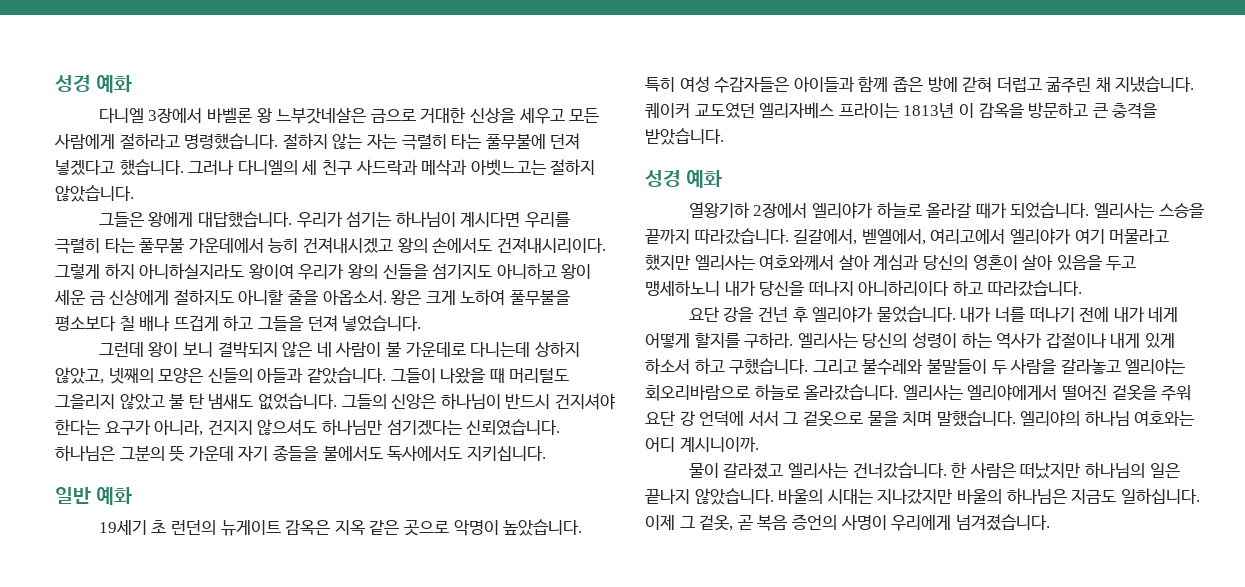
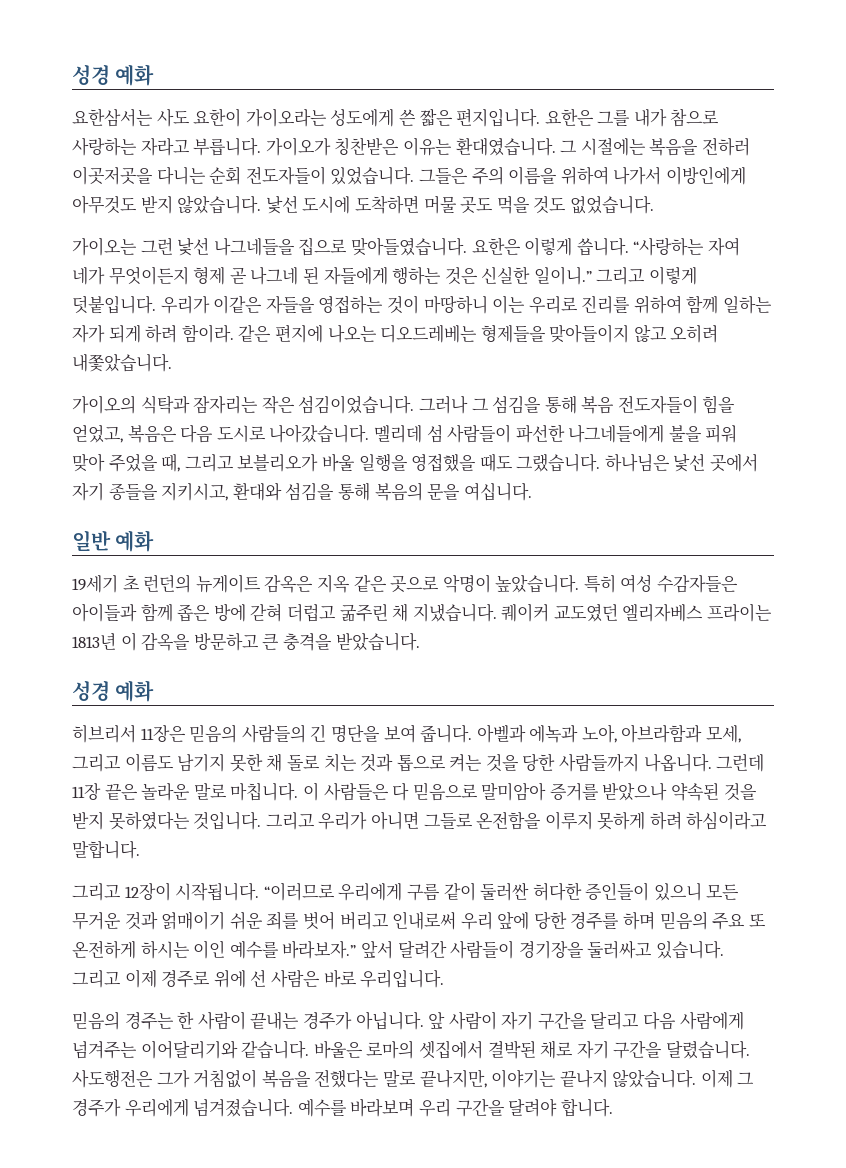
[55,75,133,93] [98,107,600,124] [54,133,581,150] [55,159,596,176] [55,185,134,202] [98,211,570,228] [55,237,606,254] [55,263,592,280] [54,289,570,305] [55,315,422,331] [98,341,580,358] [55,367,570,384] [55,393,615,410] [55,419,561,436] [55,445,546,462] 성경 예화 // 다니엘 3장에서 바벨론 왕 느부갓네살은 금으로 거대한 신상을 세우고 모든 사람에게 절하라고 명령했습니다. 절하지 않는 자는 극렬히 타는 풀무불에 던져 넣겠다고 했습니다. 그러나 다니엘의 세 친구 사드락과 메삭과 아벳느고는 절하지 않았습니다. // 그들은 왕에게 대답했습니다. 우리가 섬기는 하나님이 계시다면 우리를 극렬히 타는 풀무불 가운데에서 능히 건져내시겠고 왕의 손에서도 건져내시리이다. 그렇게 하지 아니하실지라도 왕이여 우리가 왕의 신들을 섬기지도 아니하고 왕이 세운 금 신상에게 절하지도 아니할 줄을 아옵소서. 왕은 크게 노하여 풀무불을 평소보다 칠 배나 뜨겁게 하고 그들을 던져 넣었습니다. // 그런데 왕이 보니 결박되지 않은 네 사람이 불 가운데로 다니는데 상하지 않았고, 넷째의 모양은 신들의 아들과 같았습니다. 그들이 나왔을 때 머리털도 그을리지 않았고 불 탄 냄새도 없었습니다. 그들의 신앙은 하나님이 반드시 건지셔야 한다는 요구가 아니라, 건지지 않으셔도 하나님만 섬기겠다는 신뢰였습니다. 하나님은 그분의 뜻 가운데 자기 종들을 불에서도 독사에서도 지키십니다. -> [72,64,155,86] [72,108,720,127] [72,137,750,156] [72,166,746,185] [72,195,654,214] [72,237,740,256] [72,266,698,285] [72,295,773,314] [72,324,719,343] [72,353,172,372] [72,395,736,414] [72,424,738,443] [72,453,759,472] [72,482,532,501] 성경 예화 // 요한삼서는 사도 요한이 가이오라는 성도에게 쓴 짧은 편지입니다. 요한은 그를 내가 참으로 사랑하는 자라고 부릅니다. 가이오가 칭찬받은 이유는 환대였습니다. 그 시절에는 복음을 전하러 이곳저곳을 다니는 순회 전도자들이 있었습니다. 그들은 주의 이름을 위하여 나가서 이방인에게 아무것도 받지 않았습니다. 낯선 도시에 도착하면 머물 곳도 먹을 것도 없었습니다. // 가이오는 그런 낯선 나그네들을 집으로 맞아들였습니다. 요한은 이렇게 씁니다. “사랑하는 자여 네가 무엇이든지 형제 곧 나그네 된 자들에게 행하는 것은 신실한 일이니.” 그리고 이렇게 덧붙입니다. 우리가 이같은 자들을 영접하는 것이 마땅하니 이는 우리로 진리를 위하여 함께 일하는 자가 되게 하려 함이라. 같은 편지에 나오는 디오드레베는 형제들을 맞아들이지 않고 오히려 내쫓았습니다. // 가이오의 식탁과 잠자리는 작은 섬김이었습니다. 그러나 그 섬김을 통해 복음 전도자들이 힘을 얻었고, 복음은 다음 도시로 나아갔습니다. 멜리데 섬 사람들이 파선한 나그네들에게 불을 피워 맞아 주었을 때, 그리고 보블리오가 바울 일행을 영접했을 때도 그랬습니다. 하나님은 낯선 곳에서 자기 종들을 지키시고, 환대와 섬김을 통해 복음의 문을 여십니다.
[688,202,1204,219] [645,228,1170,245] [645,254,1137,271] [645,280,1082,296] [688,306,1179,323] [645,332,1175,349] [645,358,1186,375] [645,384,1192,401] [645,410,1195,427] [645,437,759,452] [688,462,1180,479] [645,488,1200,505] [645,514,1050,531] 열왕기하 2장에서 엘리야가 하늘로 올라갈 때가 되었습니다. 엘리사는 스승을 끝까지 따라갔습니다. 길갈에서, 벧엘에서, 여리고에서 엘리야가 여기 머물라고 했지만 엘리사는 여호와께서 살아 계심과 당신의 영혼이 살아 있음을 두고 맹세하노니 내가 당신을 떠나지 아니하리이다 하고 따라갔습니다. // 요단 강을 건넌 후 엘리야가 물었습니다. 내가 너를 떠나기 전에 내가 네게 어떻게 할지를 구하라. 엘리사는 당신의 성령이 하는 역사가 갑절이나 내게 있게 하소서 하고 구했습니다. 그리고 불수레와 불말들이 두 사람을 갈라놓고 엘리야는 회오리바람으로 하늘로 올라갔습니다. 엘리사는 엘리야에게서 떨어진 겉옷을 주워 요단 강 언덕에 서서 그 겉옷으로 물을 치며 말했습니다. 엘리야의 하나님 여호와는 어디 계시니이까. // 물이 갈라졌고 엘리사는 건너갔습니다. 한 사람은 떠났지만 하나님의 일은 끝나지 않았습니다. 바울의 시대는 지나갔지만 바울의 하나님은 지금도 일하십니다. 이제 그 겉옷, 곧 복음 증언의 사명이 우리에게 넘겨졌습니다. -> [72,724,742,743] [72,753,765,772] [72,782,757,801] [72,811,768,830] [72,841,140,859] [72,882,740,901] [72,911,766,930] [72,940,724,959] [72,969,445,988] [72,1011,744,1030] [72,1040,750,1059] [72,1069,755,1088] [72,1098,613,1117] 히브리서 11장은 믿음의 사람들의 긴 명단을 보여 줍니다. 아벨과 에녹과 노아, 아브라함과 모세, 그리고 이름도 남기지 못한 채 돌로 치는 것과 톱으로 켜는 것을 당한 사람들까지 나옵니다. 그런데 11장 끝은 놀라운 말로 마칩니다. 이 사람들은 다 믿음으로 말미암아 증거를 받았으나 약속된 것을 받지 못하였다는 것입니다. 그리고 우리가 아니면 그들로 온전함을 이루지 못하게 하려 하심이라고 말합니다. // 그리고 12장이 시작됩니다. “이러므로 우리에게 구름 같이 둘러싼 허다한 증인들이 있으니 모든 무거운 것과 얽매이기 쉬운 죄를 벗어 버리고 인내로써 우리 앞에 당한 경주를 하며 믿음의 주요 또 온전하게 하시는 이인 예수를 바라보자.” 앞서 달려간 사람들이 경기장을 둘러싸고 있습니다. 그리고 이제 경주로 위에 선 사람은 바로 우리입니다. // 믿음의 경주는 한 사람이 끝내는 경주가 아닙니다. 앞 사람이 자기 구간을 달리고 다음 사람에게 넘겨주는 이어달리기와 같습니다. 바울은 로마의 셋집에서 결박된 채로 자기 구간을 달렸습니다. 사도행전은 그가 거침없이 복음을 전했다는 말로 끝나지만, 이야기는 끝나지 않았습니다. 이제 그 경주가 우리에게 넘겨졌습니다. 예수를 바라보며 우리 구간을 달려야 합니다.

